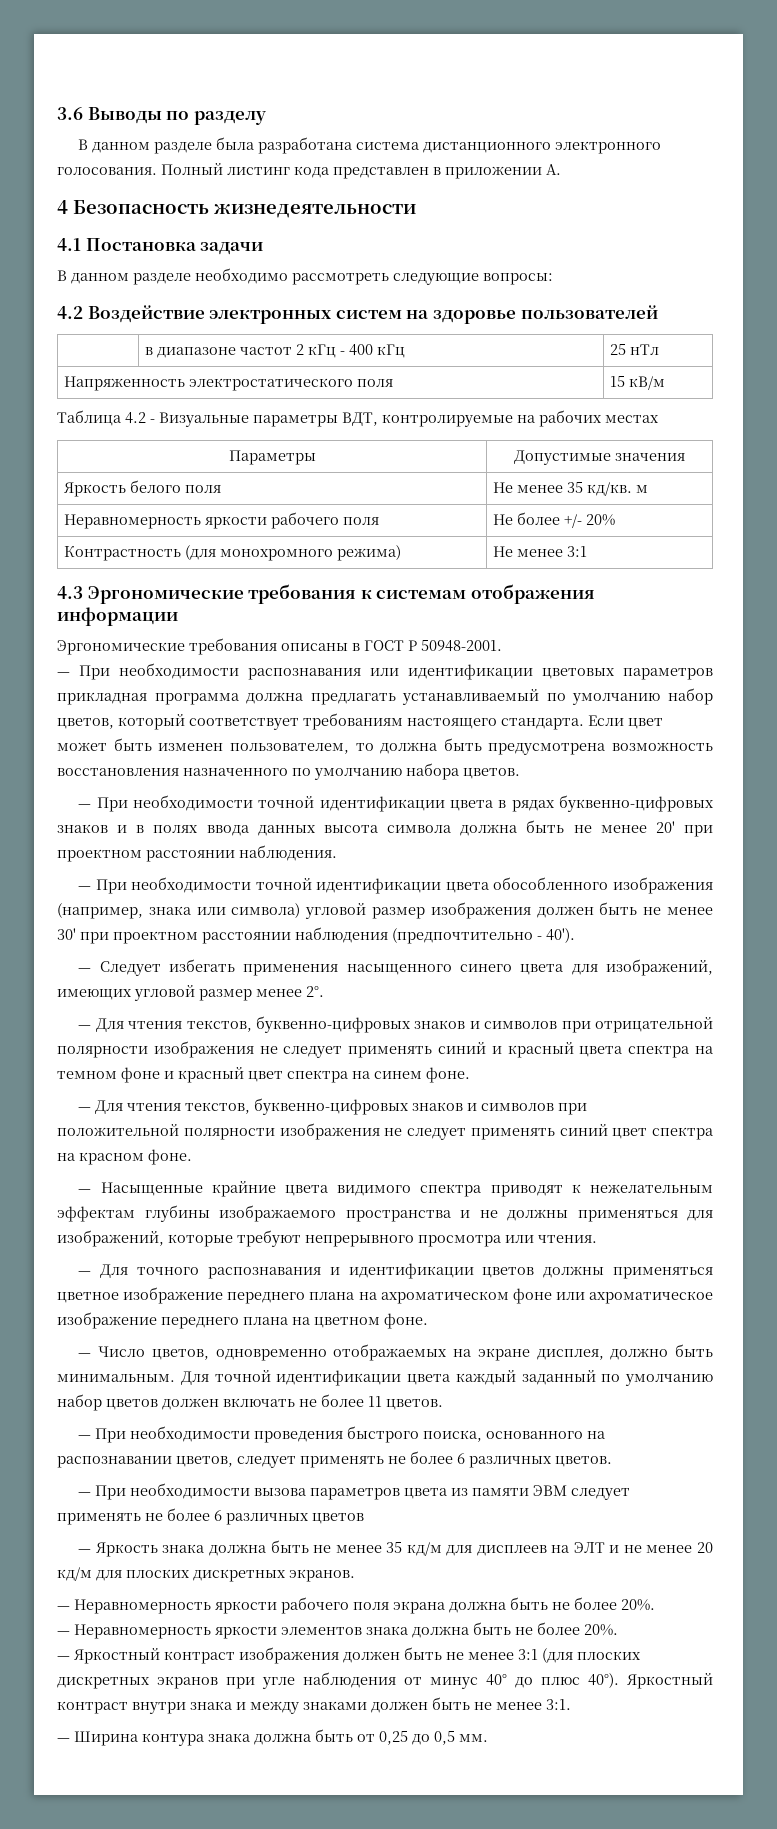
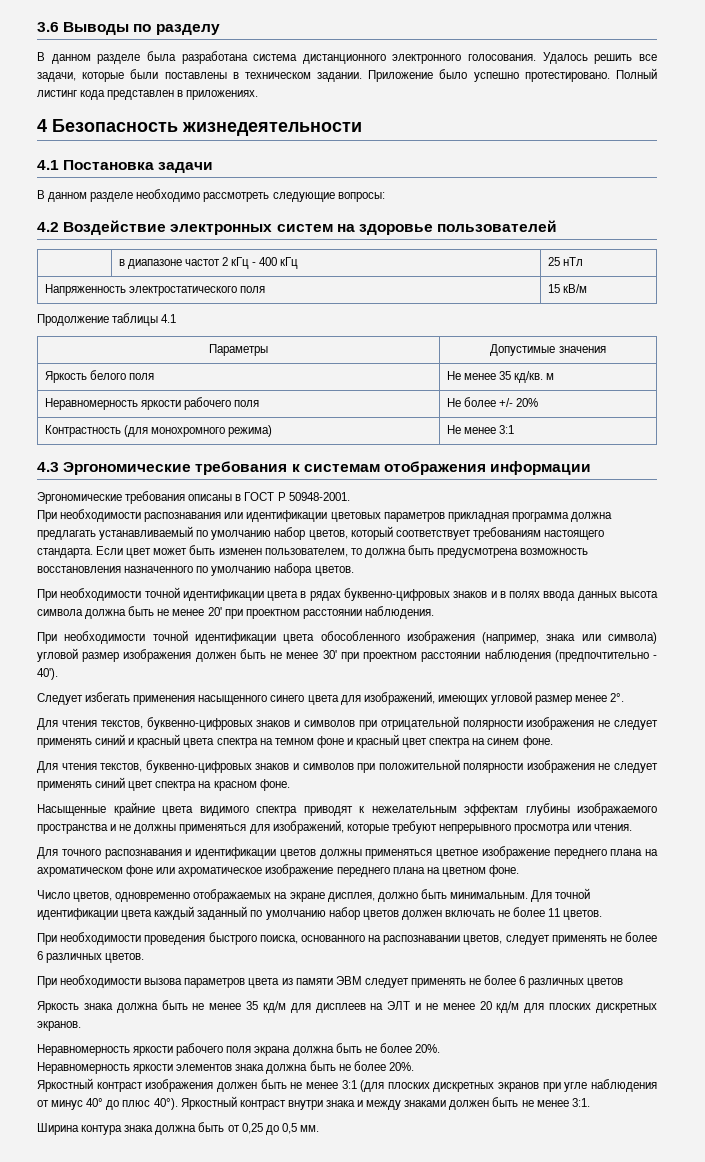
(157, 171) none -> [542,52,657,64] [37,69,610,82] Удалось решить все задачи, которые были поставлены в техническом задании. Приложение было успешно протестировано.
[445,164,561,179] приложении А. -> [186,90,259,100] приложениях.
[57,410,659,427] Таблица 4.2 - Визуальные параметры ВДТ, контролируемые на рабочих местах -> [37,313,177,326] Продолжение таблицы 4.1
[57,672,70,676] — -> (350, 496) none
[78,804,92,808] — -> (354, 571) none
[78,886,92,890] — -> (434, 612) none
[78,968,92,972] — -> (58, 674) none
[78,1025,92,1029] — -> (625, 697) none
[78,1107,92,1111] — -> (553, 742) none
[78,1189,92,1193] — -> (290, 785) none
[78,1271,92,1275] — -> (633, 827) none
[78,1353,92,1357] — -> (519, 871) none
[78,1435,92,1439] — -> (603, 915) none
[78,1492,92,1496] — -> (145, 958) none
[78,1549,92,1553] — -> (624, 983) none
[57,1606,70,1610] — -> (81, 1026) none
[57,1631,70,1635] — -> (440, 1048) none
[57,1656,70,1660] — -> (414, 1066) none
[57,1738,70,1742] — -> (590, 1102) none

